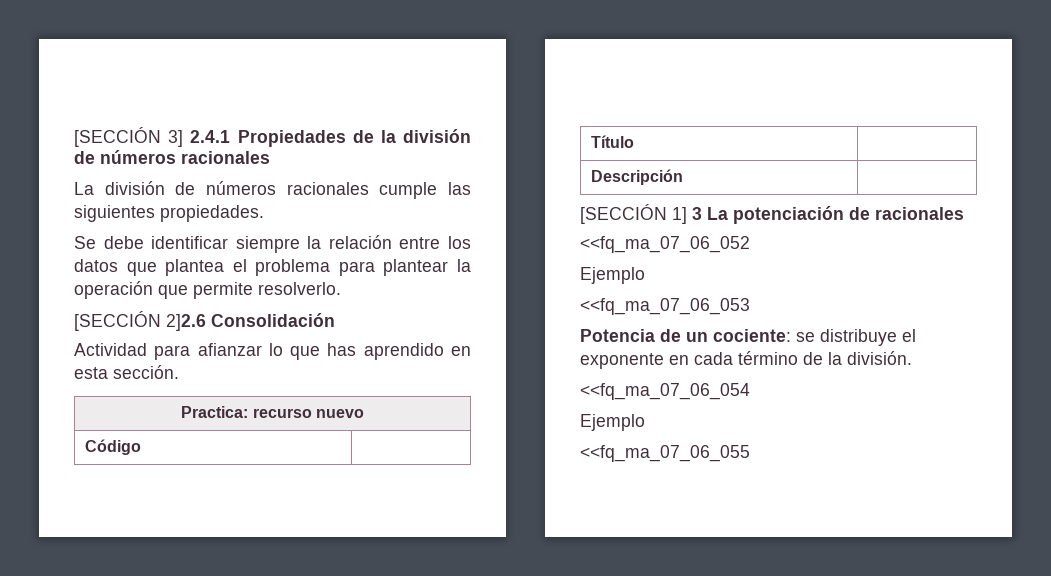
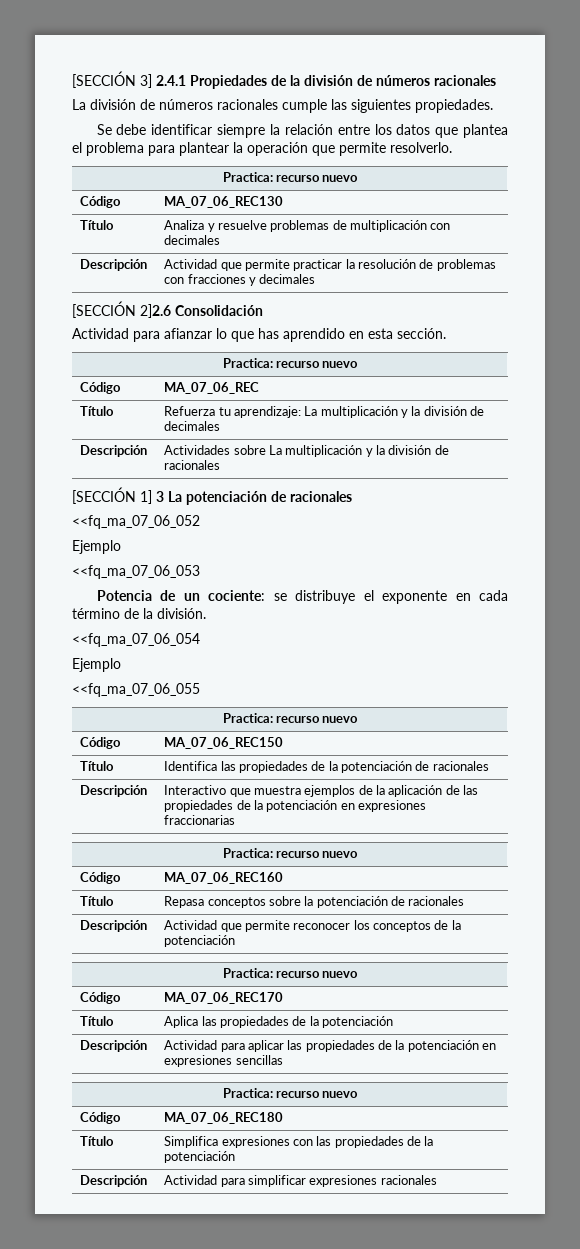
(341, 288) none -> [222,172,359,182] [80,196,122,208] [164,196,284,208] [80,220,115,230] [164,220,451,232] [164,235,221,245] [80,259,148,271] [164,259,496,271] [164,274,316,286] // Practica: recurso nuevo // Código | MA_07_06_REC130 // Título | Analiza y resuelve problemas de multiplicación con decimales // Descripción | Actividad que permite practicar la resolución de problemas con fracciones y decimales
[591,135,635,148] [591,169,684,185] // Título | // Descripción | -> [164,382,260,394] [80,406,115,416] [164,406,485,418] [164,421,221,431] [80,445,148,457] [164,445,449,457] [164,460,221,470] MA_07_06_REC // Título | Refuerza tu aprendizaje: La multiplicación y la división de decimales // Descripción | Actividades sobre La multiplicación y la división de racionales
(750, 453) none -> [222,713,359,723] [80,737,122,749] [164,737,284,749] [80,761,115,771] [164,761,489,773] [80,785,148,797] [164,785,479,797] [164,800,427,812] [164,815,236,825] [222,848,359,858] [80,872,122,884] [164,872,284,884] [80,896,115,906] [164,896,465,908] [80,920,148,932] [164,920,461,932] [164,935,236,947] [222,968,359,978] [80,992,122,1004] [164,992,284,1004] [80,1016,115,1026] [164,1016,394,1028] [80,1040,148,1052] [164,1040,497,1052] [164,1055,283,1067] [222,1088,359,1098] [80,1112,122,1124] [164,1112,284,1124] [80,1136,115,1146] [164,1136,434,1148] [164,1151,236,1163] [80,1175,148,1187] [164,1175,437,1187] // Practica: recurso nuevo // Código | MA_07_06_REC150 // Título | Identifica las propiedades de la potenciación de racionales // Descripción | Interactivo que muestra ejemplos de la aplicación de las propiedades de la potenciación en expresiones fraccionarias // Practica: recurso nuevo // Código | MA_07_06_REC160 // Título | Repasa conceptos sobre la potenciación de racionales // Descripción | Actividad que permite reconocer los conceptos de la potenciación // Practica: recurso nuevo // Código | MA_07_06_REC170 // Título | Aplica las propiedades de la potenciación // Descripción | Actividad para aplicar las propiedades de la potenciación en expresiones sencillas // Practica: recurso nuevo // Código | MA_07_06_REC180 // Título | Simplifica expresiones con las propiedades de la potenciación // Descripción | Actividad para simplificar expresiones racionales

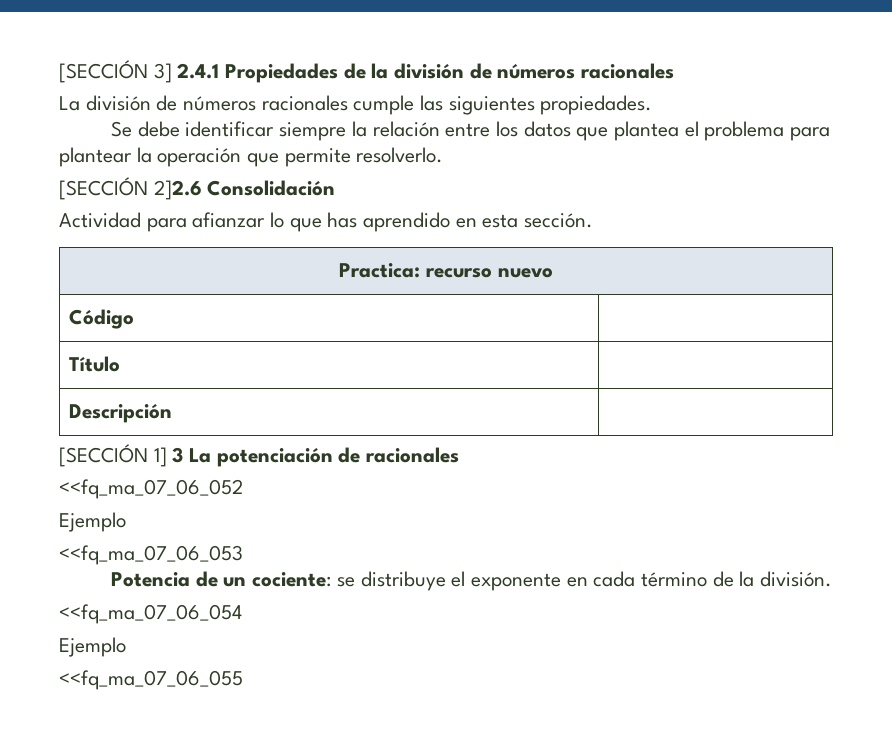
[222,172,359,182] [80,196,122,208] [164,196,284,208] [80,220,115,230] [164,220,451,232] [164,235,221,245] [80,259,148,271] [164,259,496,271] [164,274,316,286] // Practica: recurso nuevo // Código | MA_07_06_REC130 // Título | Analiza y resuelve problemas de multiplicación con decimales // Descripción | Actividad que permite practicar la resolución de problemas con fracciones y decimales -> (444, 155) none
[164,382,260,394] [80,406,115,416] [164,406,485,418] [164,421,221,431] [80,445,148,457] [164,445,449,457] [164,460,221,470] MA_07_06_REC // Título | Refuerza tu aprendizaje: La multiplicación y la división de decimales // Descripción | Actividades sobre La multiplicación y la división de racionales -> [68,356,120,372] [68,403,172,423] // Título | // Descripción |
[222,713,359,723] [80,737,122,749] [164,737,284,749] [80,761,115,771] [164,761,489,773] [80,785,148,797] [164,785,479,797] [164,800,427,812] [164,815,236,825] [222,848,359,858] [80,872,122,884] [164,872,284,884] [80,896,115,906] [164,896,465,908] [80,920,148,932] [164,920,461,932] [164,935,236,947] [222,968,359,978] [80,992,122,1004] [164,992,284,1004] [80,1016,115,1026] [164,1016,394,1028] [80,1040,148,1052] [164,1040,497,1052] [164,1055,283,1067] [222,1088,359,1098] [80,1112,122,1124] [164,1112,284,1124] [80,1136,115,1146] [164,1136,434,1148] [164,1151,236,1163] [80,1175,148,1187] [164,1175,437,1187] // Practica: recurso nuevo // Código | MA_07_06_REC150 // Título | Identifica las propiedades de la potenciación de racionales // Descripción | Interactivo que muestra ejemplos de la aplicación de las propiedades de la potenciación en expresiones fraccionarias // Practica: recurso nuevo // Código | MA_07_06_REC160 // Título | Repasa conceptos sobre la potenciación de racionales // Descripción | Actividad que permite reconocer los conceptos de la potenciación // Practica: recurso nuevo // Código | MA_07_06_REC170 // Título | Aplica las propiedades de la potenciación // Descripción | Actividad para aplicar las propiedades de la potenciación en expresiones sencillas // Practica: recurso nuevo // Código | MA_07_06_REC180 // Título | Simplifica expresiones con las propiedades de la potenciación // Descripción | Actividad para simplificar expresiones racionales -> (243, 680) none

